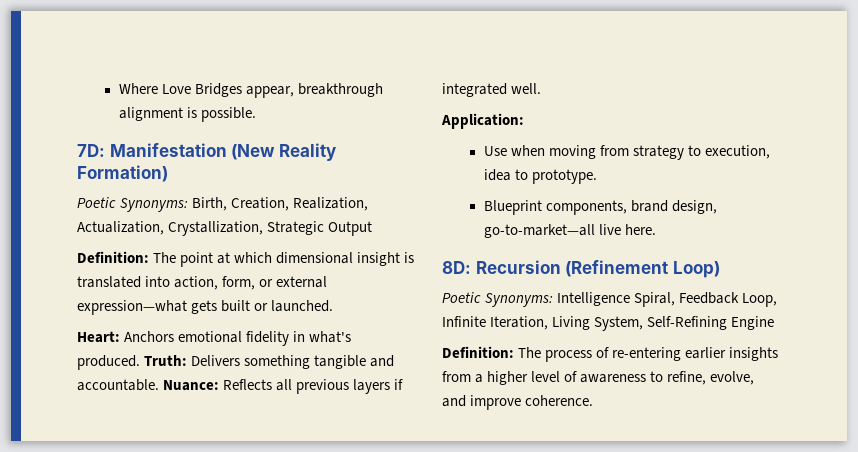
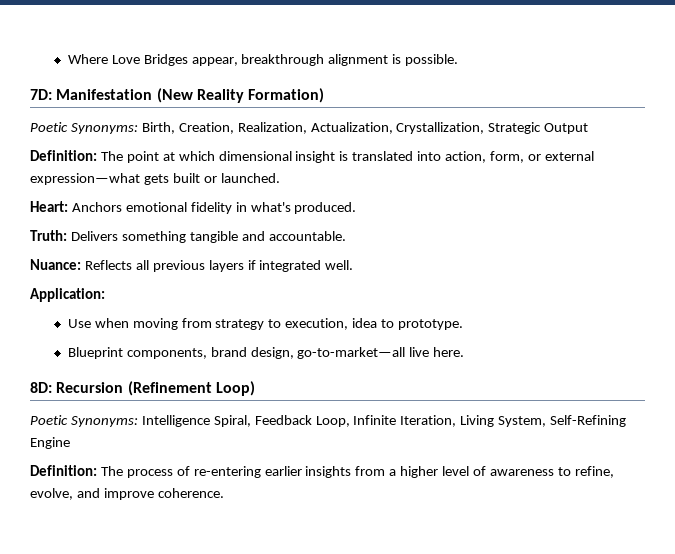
(140, 362) none -> (357, 208) //
(159, 385) none -> (346, 236) //

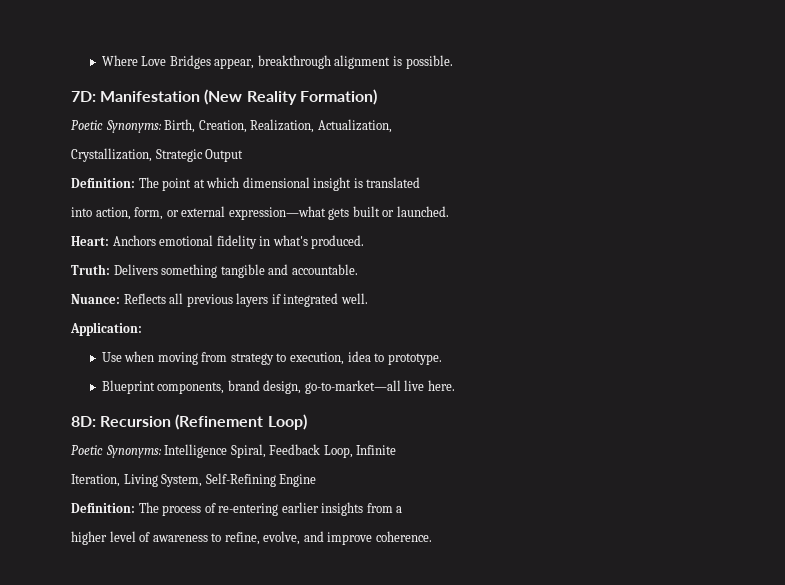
(393, 128) none -> (392, 126) //
(414, 156) none -> (421, 182) //
(397, 420) none -> (397, 450) //
(397, 472) none -> (403, 509) //

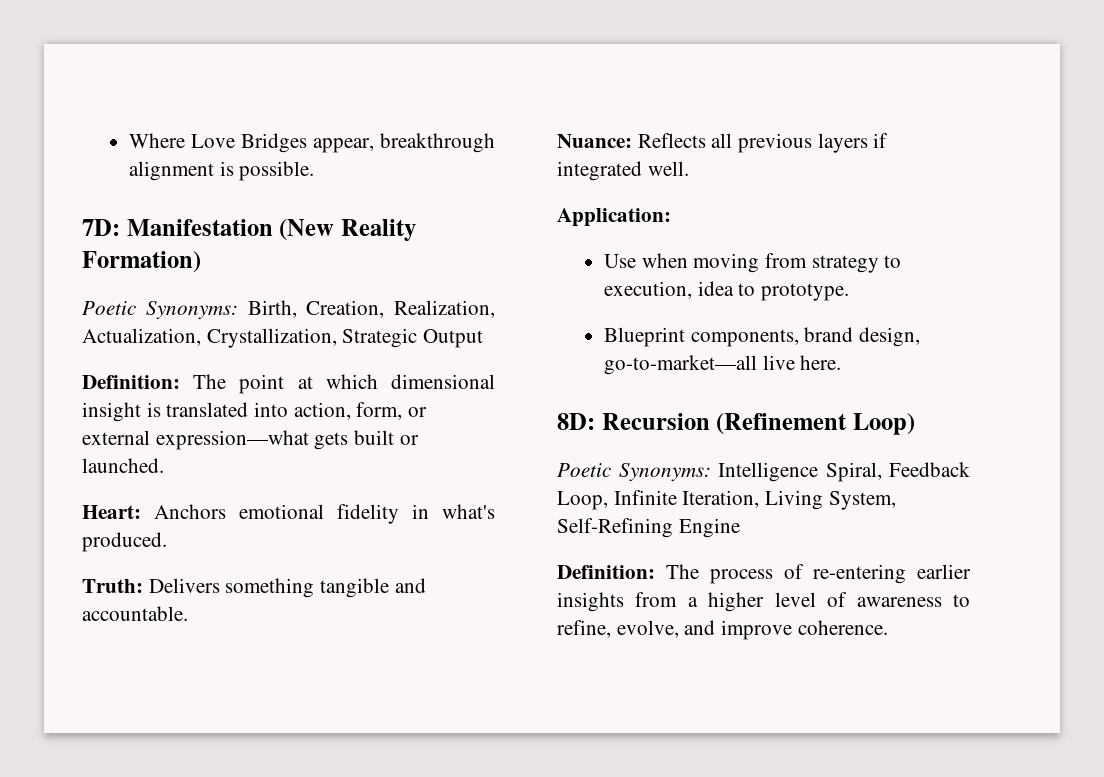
(392, 126) // -> (201, 337) none
(421, 182) // -> (249, 409) none
(397, 450) // -> (677, 497) none
(403, 509) // -> (698, 602) none

